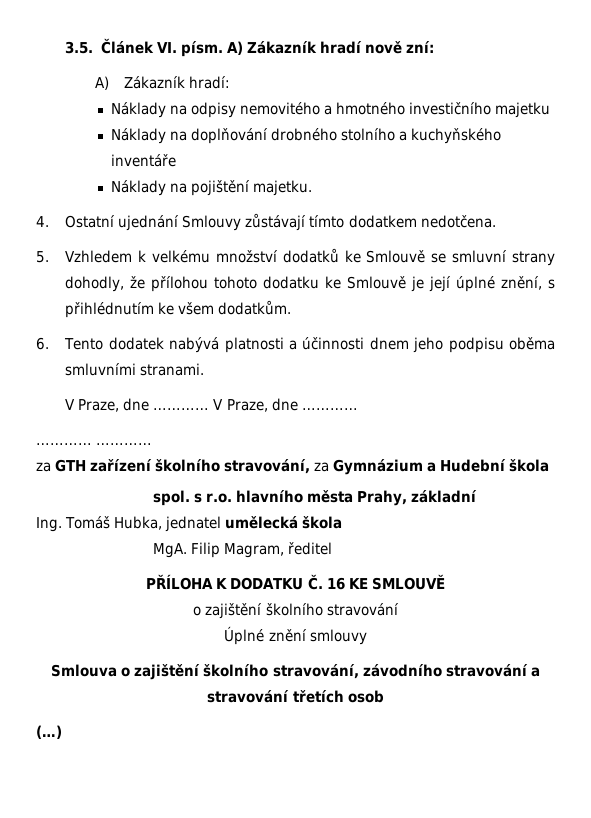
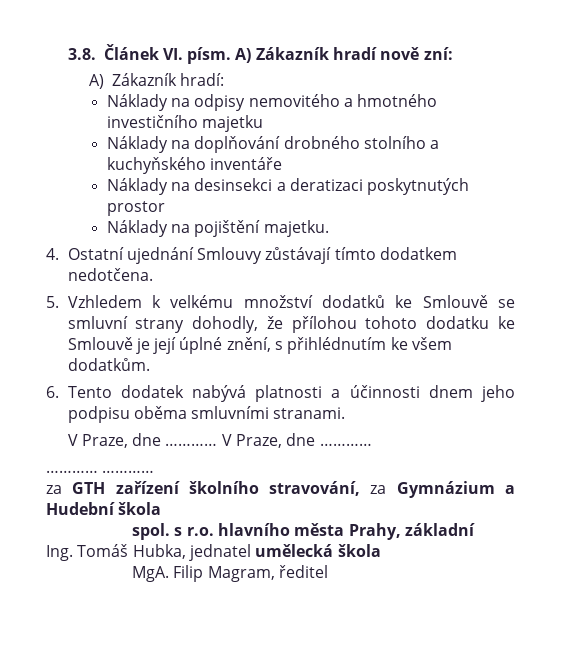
[65,41,94,54] 3.5. -> [67,48,96,60] 3.8.
(177, 160) none -> [106,178,470,195] [106,201,165,216] // Náklady na desinsekci a deratizaci poskytnutých prostor
[146,574,445,590] [193,603,399,619] [224,626,367,645] [51,664,540,680] [207,690,384,703] [36,725,62,739] // PŘÍLOHA K DODATKU Č. 16 KE SMLOUVĚ // o zajištění školního stravování // Úplné znění smlouvy // Smlouva o zajištění školního stravování, závodního stravování a stravování třetích osob // (…) -> (329, 571) none

